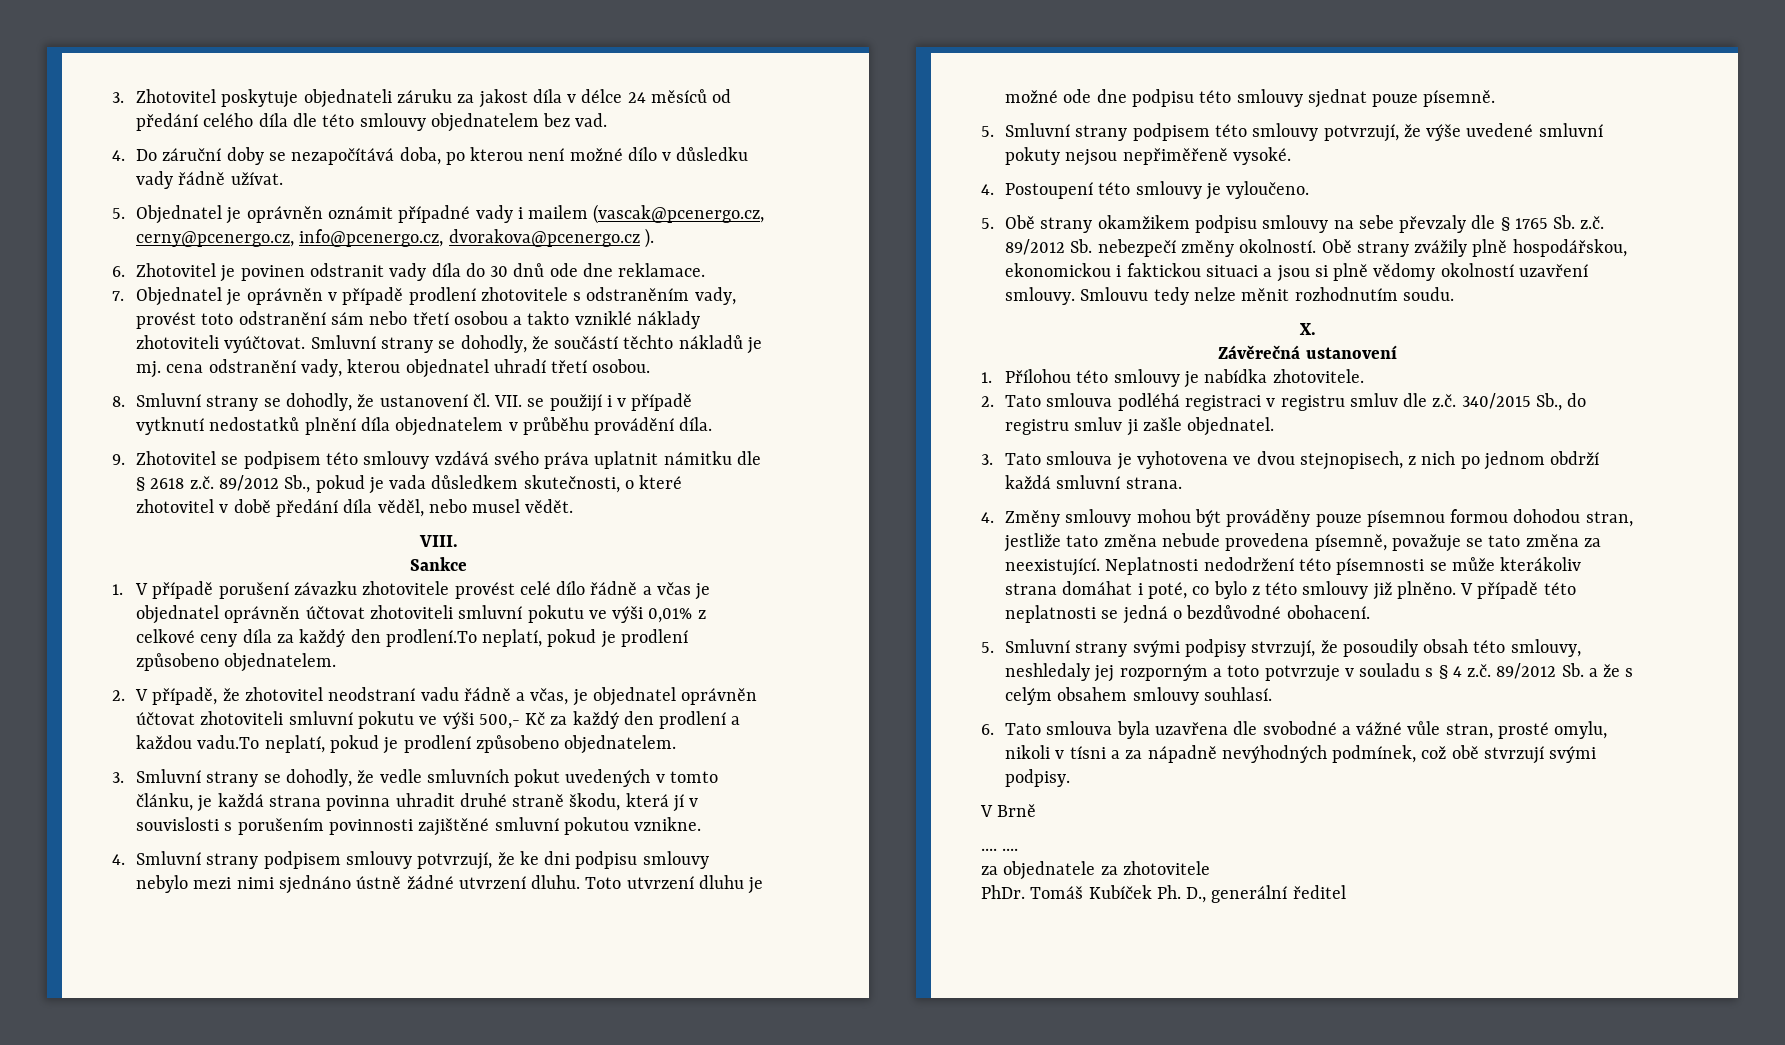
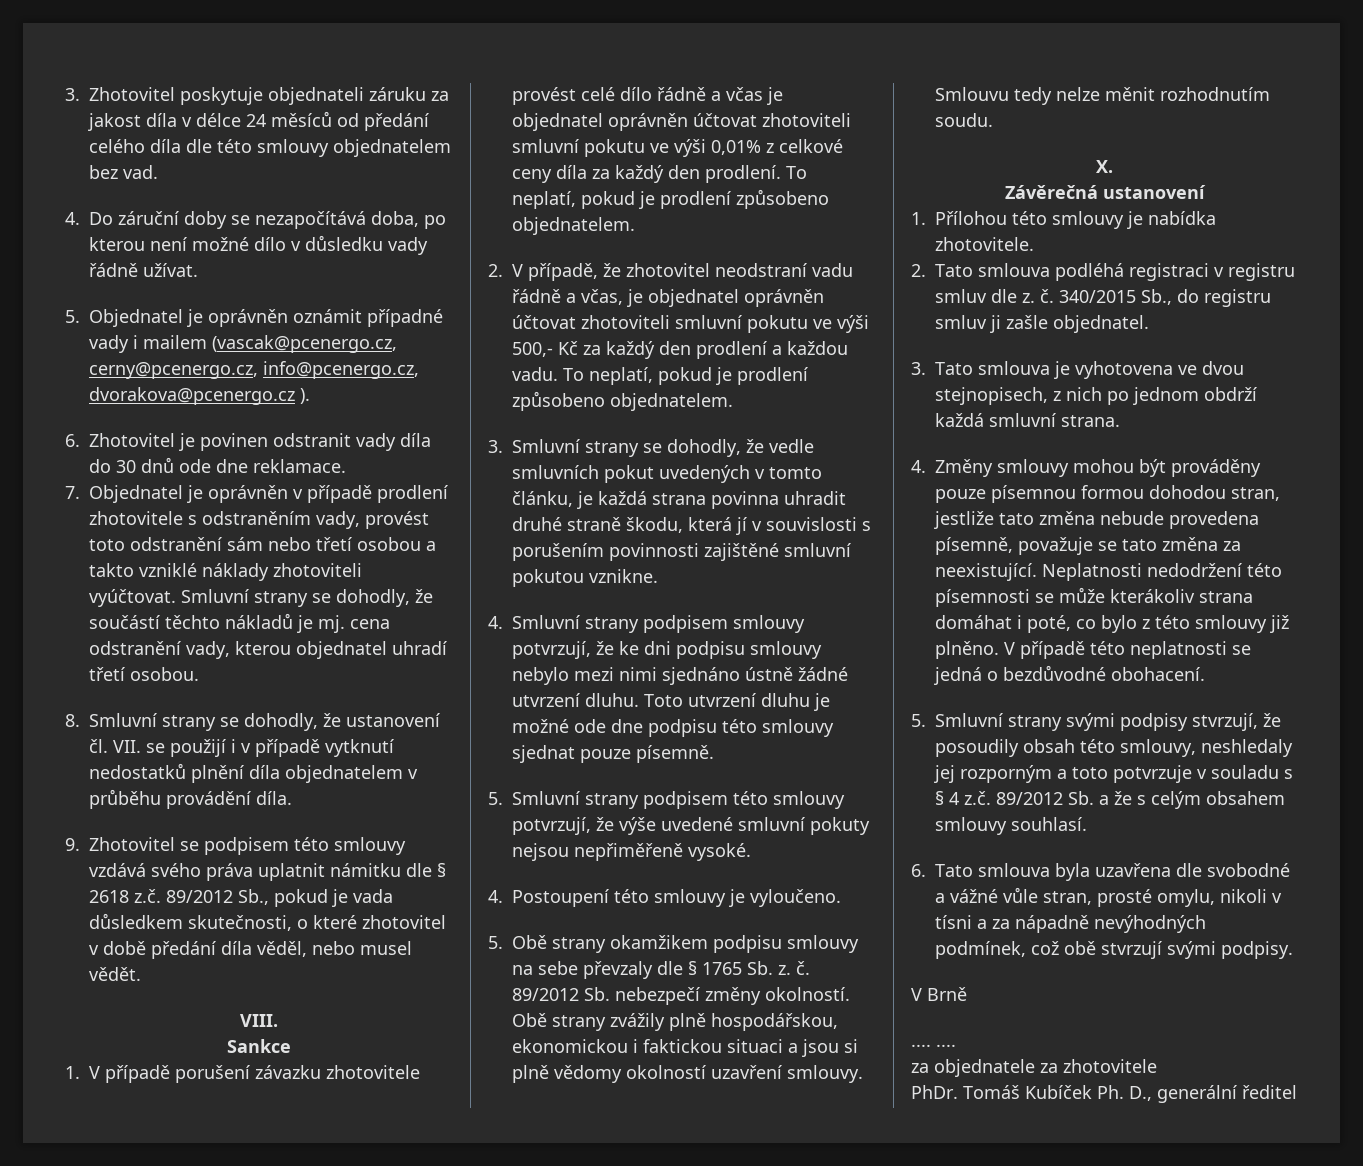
[385,629,477,647] prodlení.To -> [705,165,807,183] prodlení. To
[197,735,260,749] vadu.To -> [512,367,584,381] vadu. To
[1580,216,1605,229] z.č. -> [778,961,810,975] z. č.
[1432,394,1457,407] z.č. -> [1022,289,1054,303] z. č.

